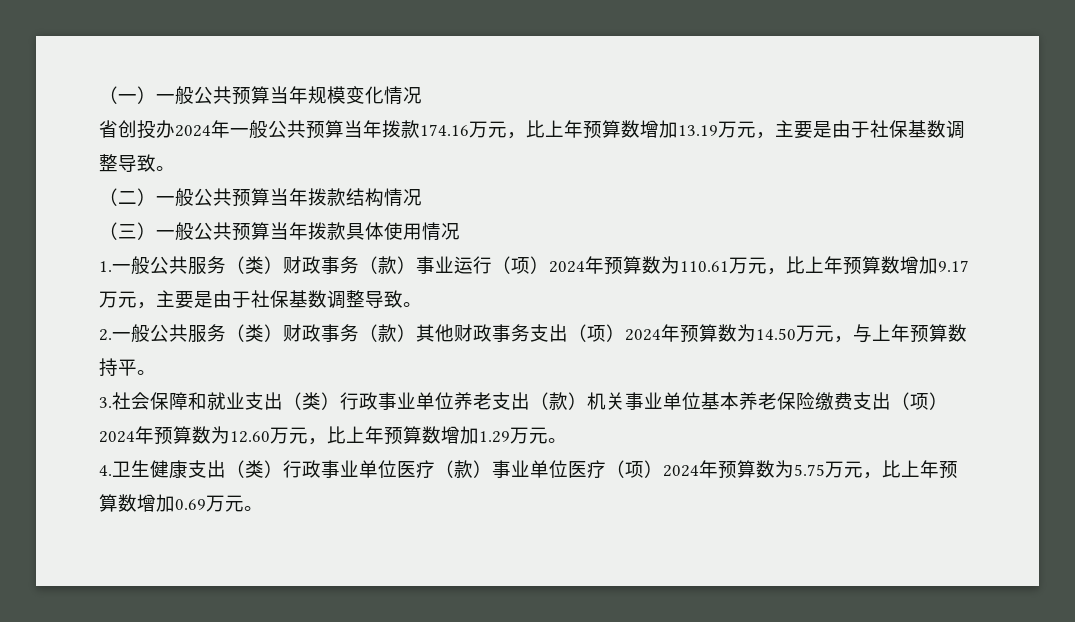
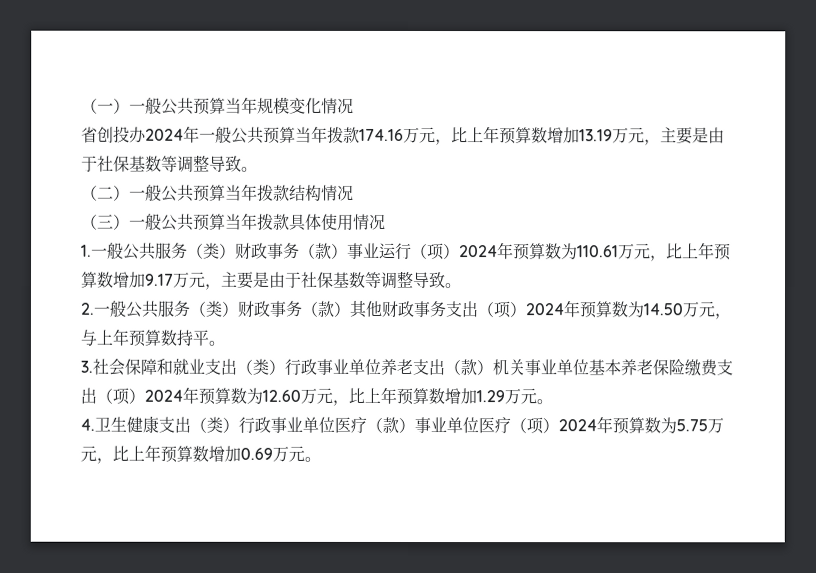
(946, 129) none -> [161,155,178,172] 等
(327, 299) none -> [364,271,382,288] 等

